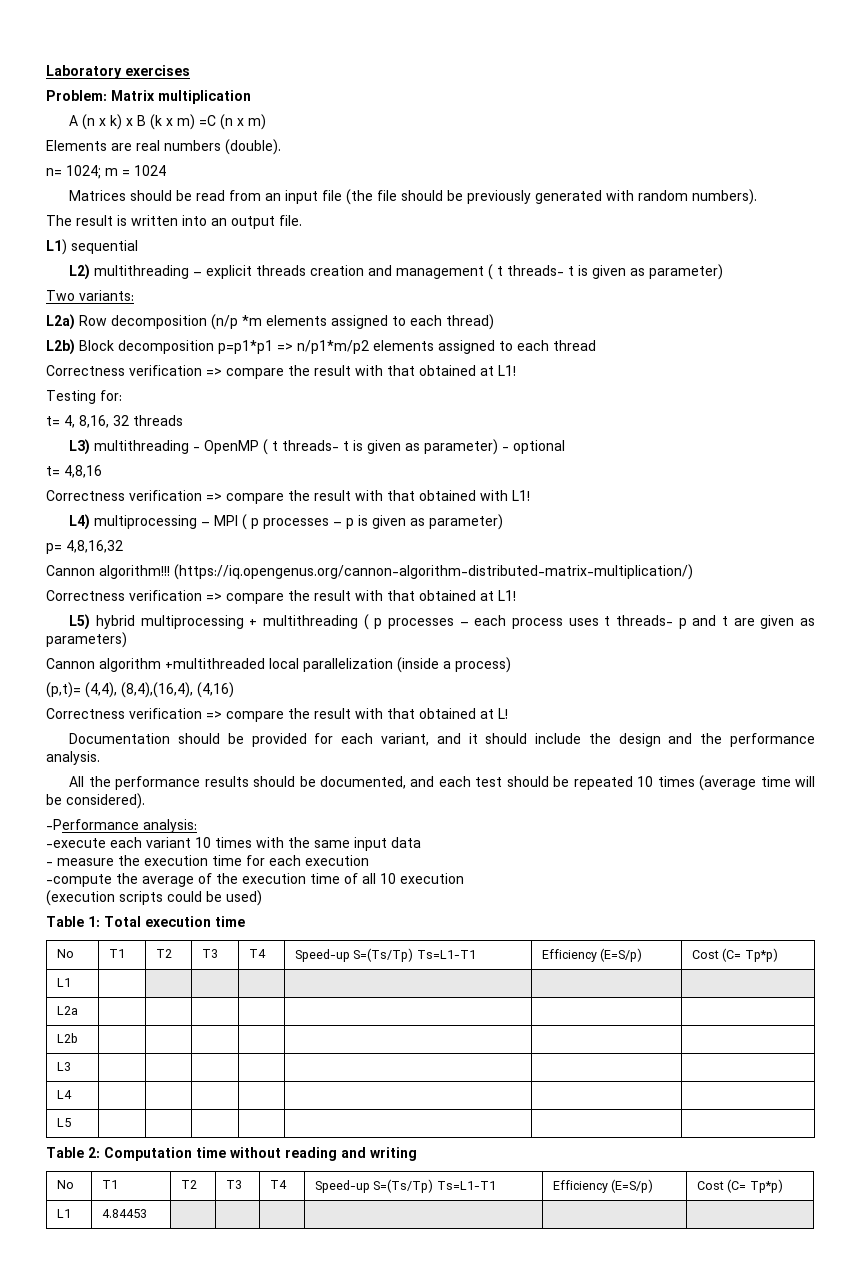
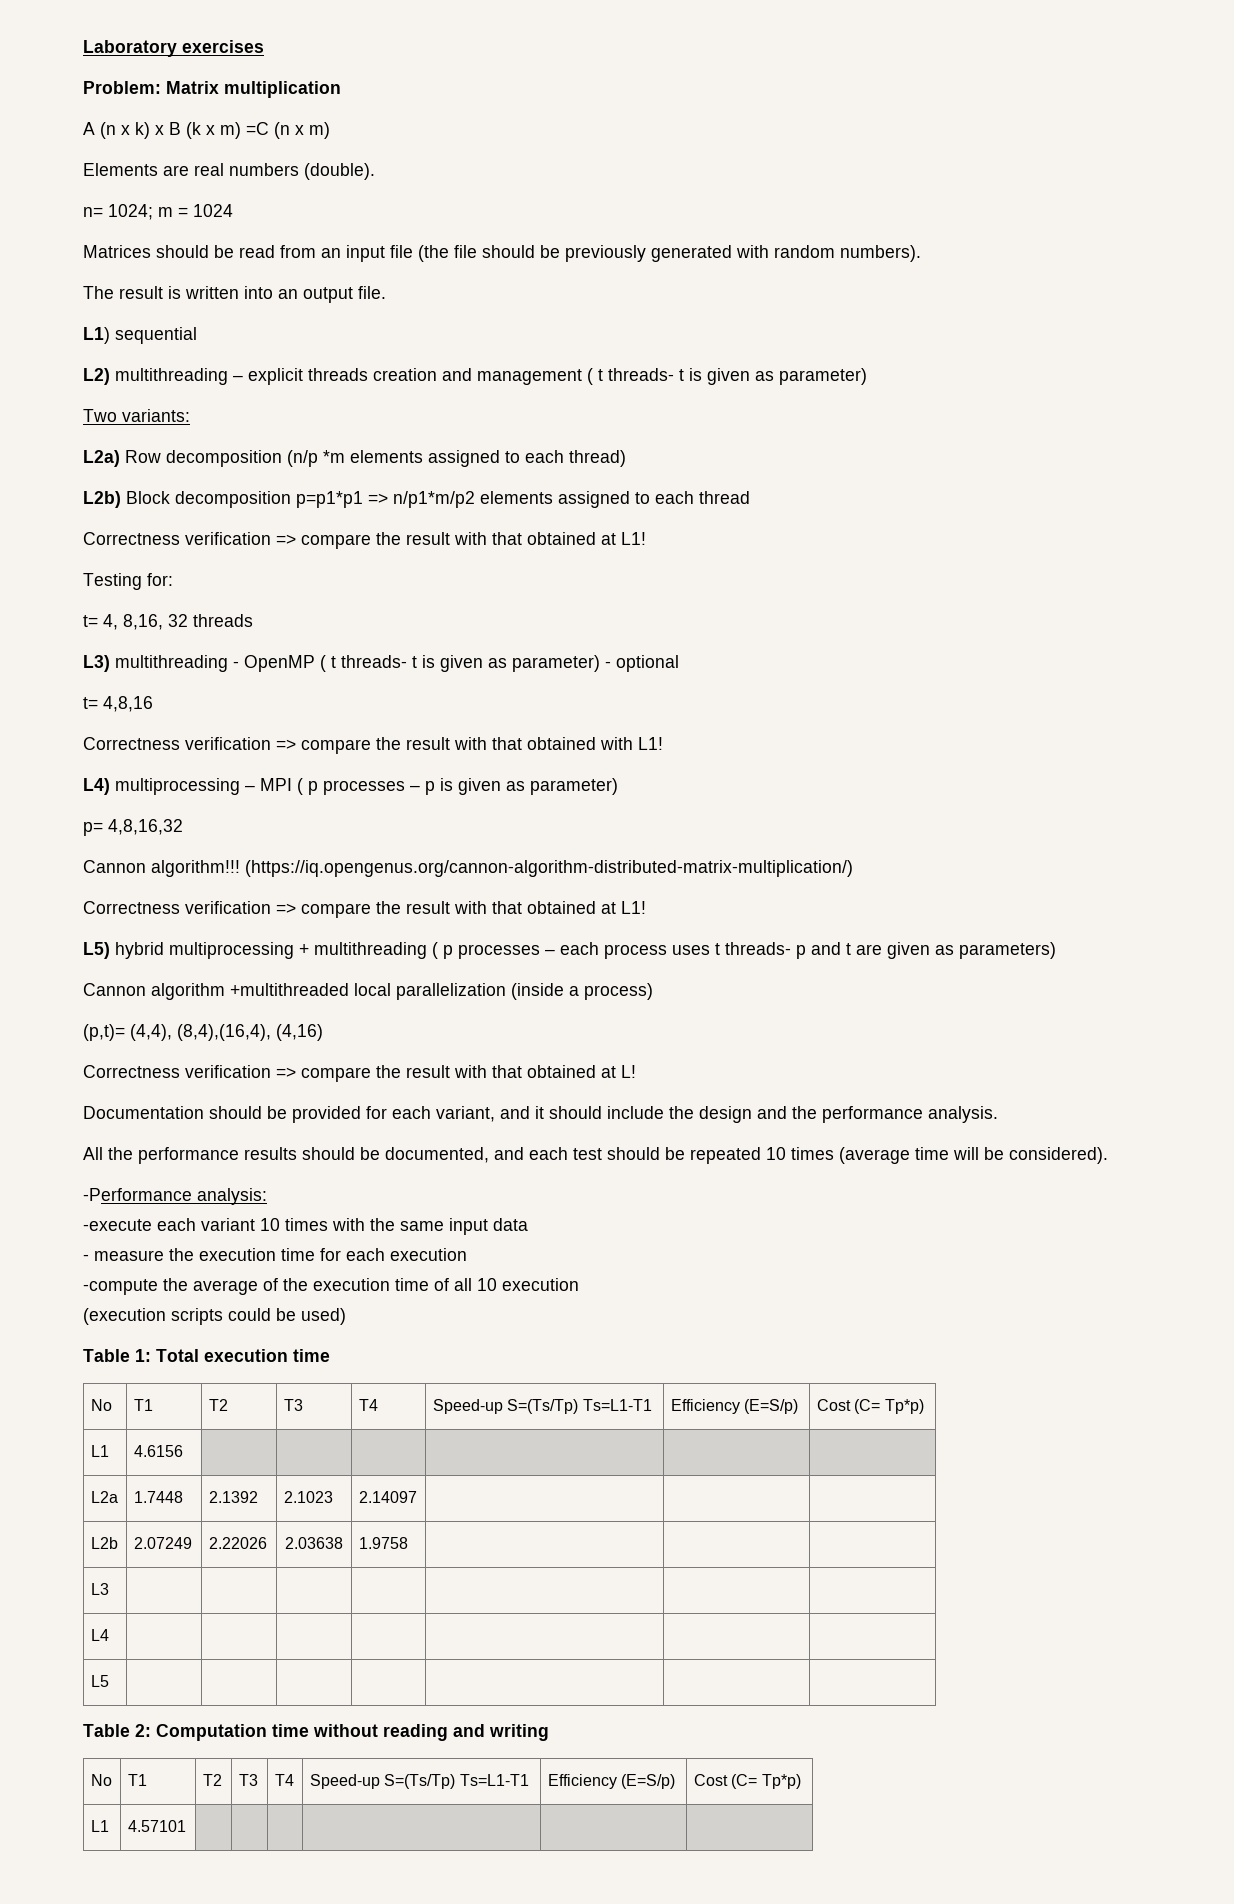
(71, 982) none -> [133,1445,183,1457] 4.6156
[56,1033,78,1043] | | | | | | // L2b | | | | -> [133,1491,183,1503] [208,1491,258,1503] [283,1491,333,1503] [358,1491,417,1503] [90,1537,118,1549] [133,1537,192,1549] [208,1537,267,1549] [285,1537,343,1549] [358,1537,408,1549] 1.7448 | 2.1392 | 2.1023 | 2.14097 | | | // L2b | 2.07249 | 2.22026 | 2.03638 | 1.9758
[101,1209,147,1218] 4.84453 -> [127,1820,186,1832] 4.57101

